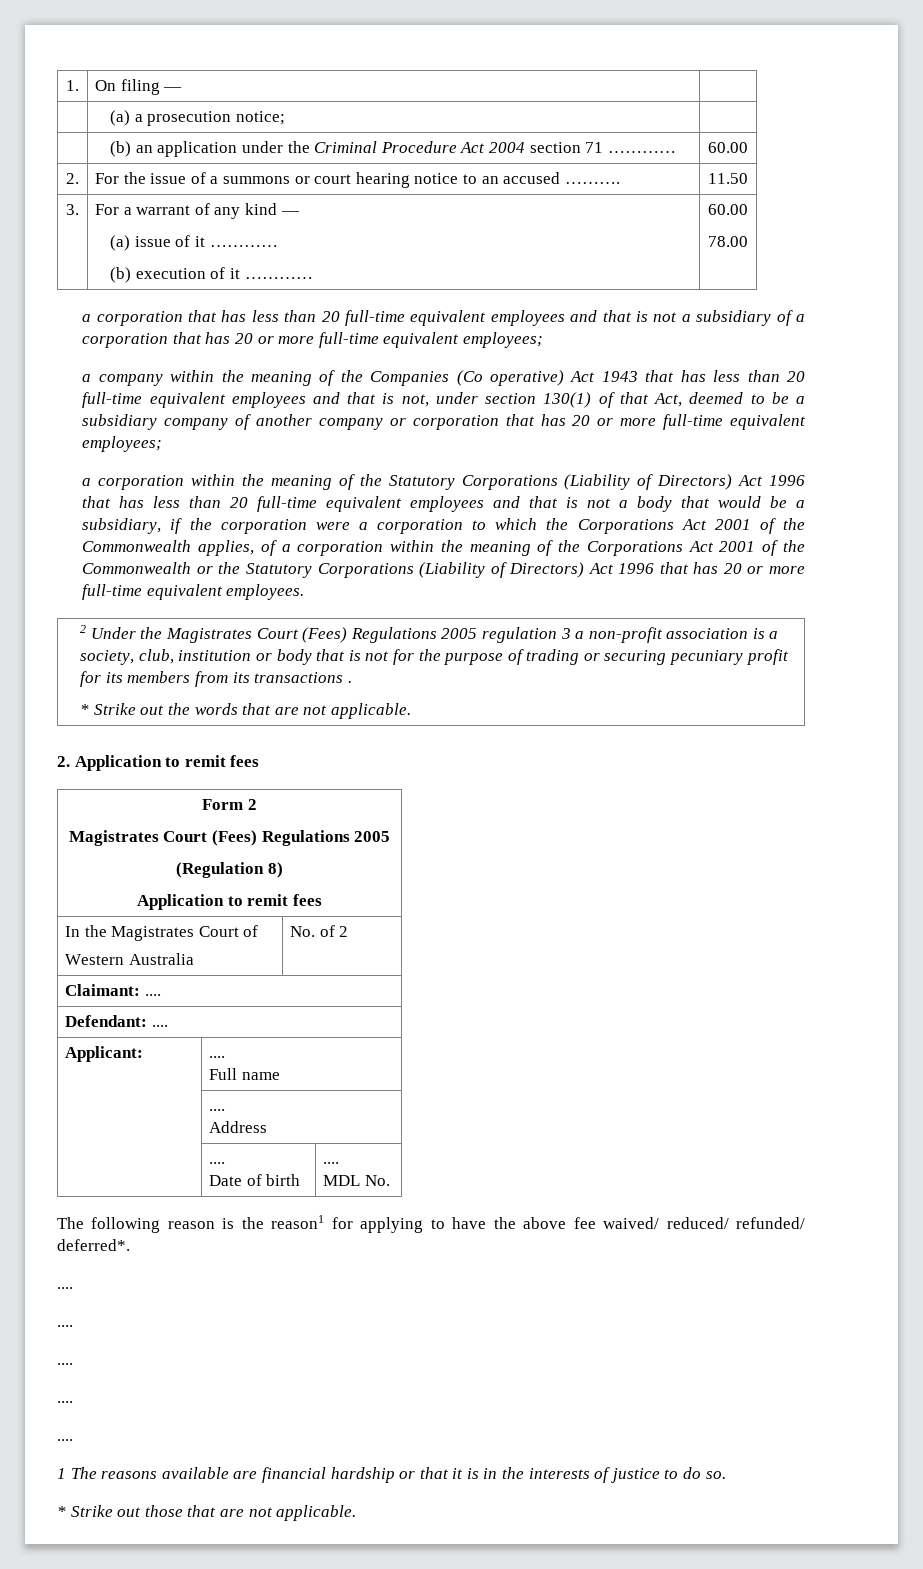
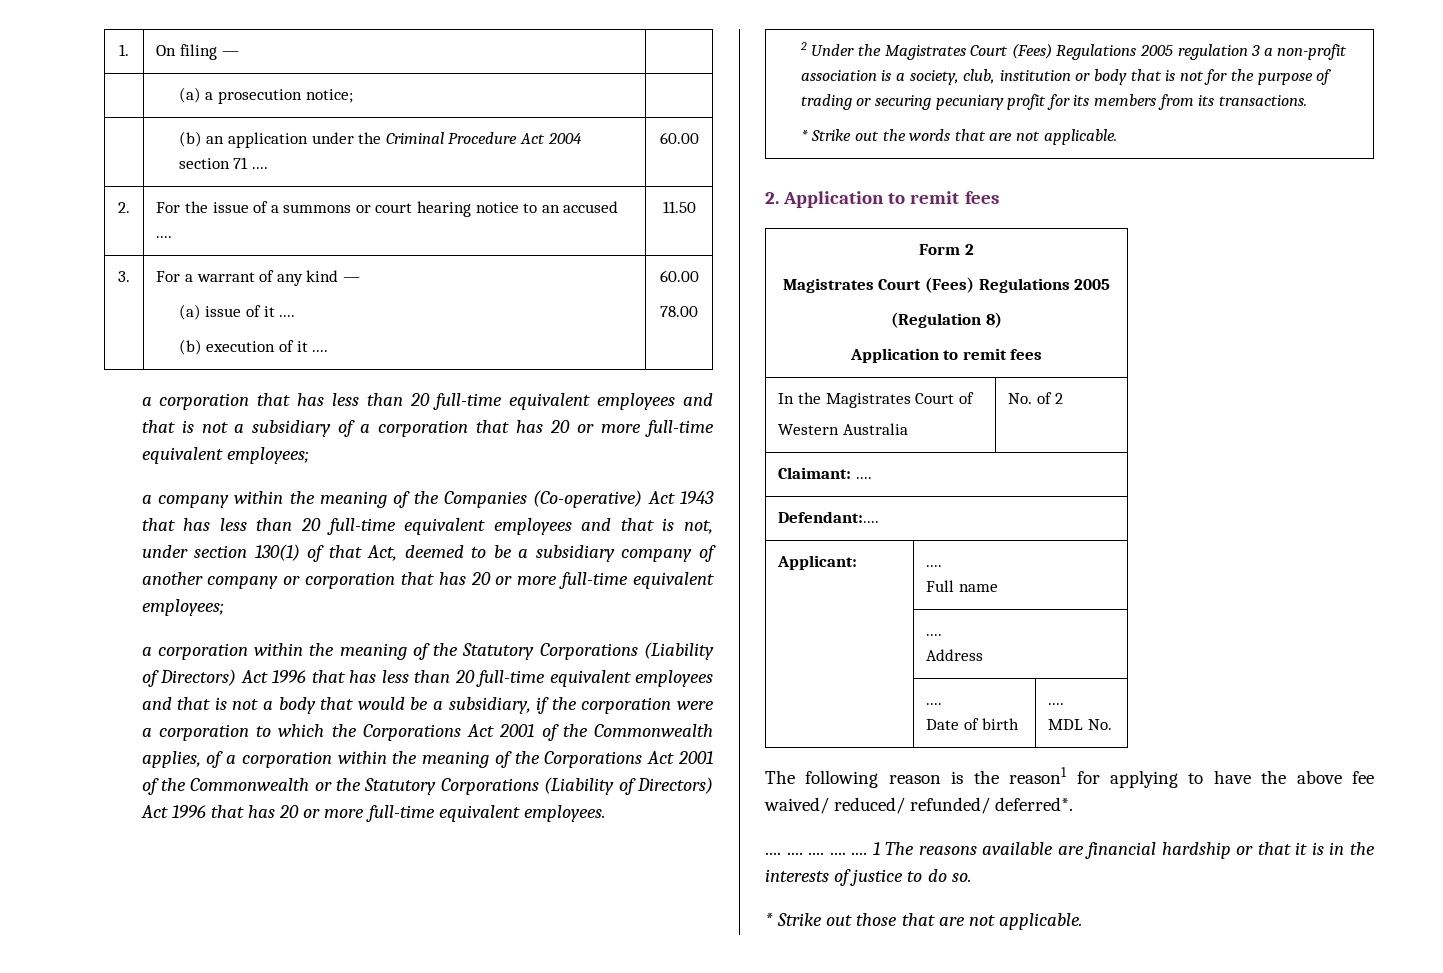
[607,151,676,153] ………… -> [252,167,269,169] ....
[564,182,620,184] ………. -> [156,236,173,238] ....
[209,245,278,247] ………… -> [279,315,296,317] ....
[244,277,313,279] ………… -> [312,350,329,352] ....
[456,370,565,386] (Co operative) -> [533,490,643,508] (Co-operative)
[254,672,352,683] transactions . -> [1218,95,1307,106] transactions.
[65,1015,168,1027] Defendant: .... -> [778,511,880,523] Defendant:....
[57,1325,73,1327] [57,1363,73,1365] [57,1401,73,1403] [57,1439,73,1441] // .... // .... // .... // .... // -> [786,852,868,855] .... .... .... ....

